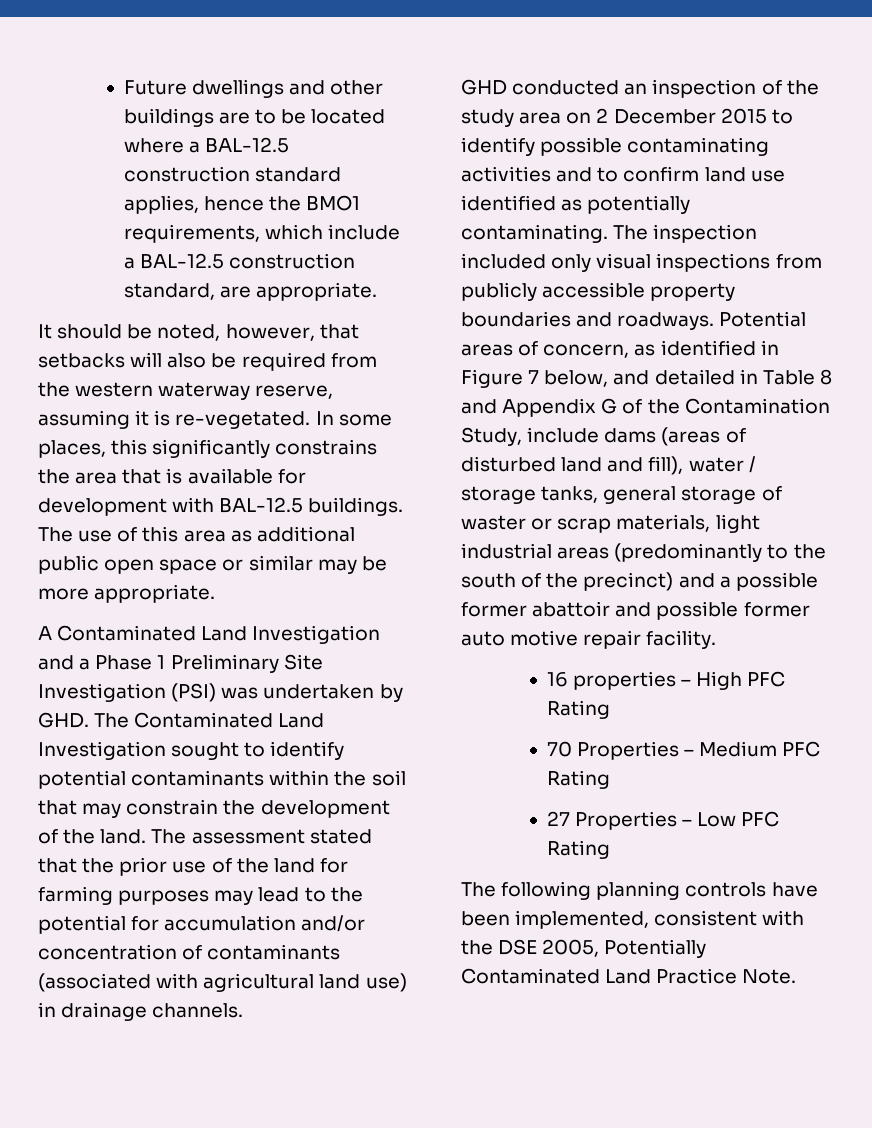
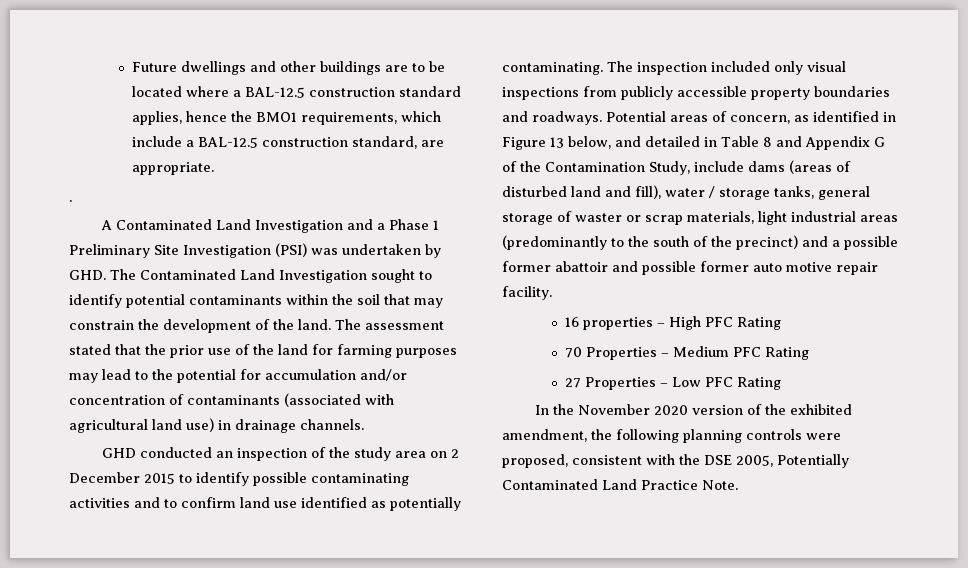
[38,324,359,341] [38,352,377,371] [38,382,334,400] [38,410,392,429] [38,439,378,458] [38,468,306,484] [38,497,404,516] [38,526,355,542] [38,555,387,574] [38,584,216,603] It should be noted, however, that setbacks will also be required from the western waterway reserve, assuming it is re-vegetated. In some places, this significantly constrains the area that is available for development with BAL-12.5 buildings. The use of this area as additional public open space or similar may be more appropriate. -> [69,200,72,202] .
[528,370,540,384] 7 -> [550,137,564,148] 13
[461,881,818,900] [461,910,650,929] The following planning controls have been implemented, -> [534,404,852,415] [502,429,841,443] [502,454,568,468] In the November 2020 version of the exhibited amendment, the following planning controls were proposed,

